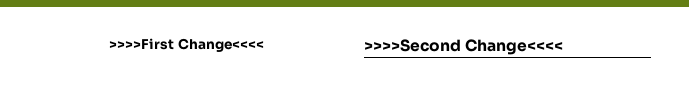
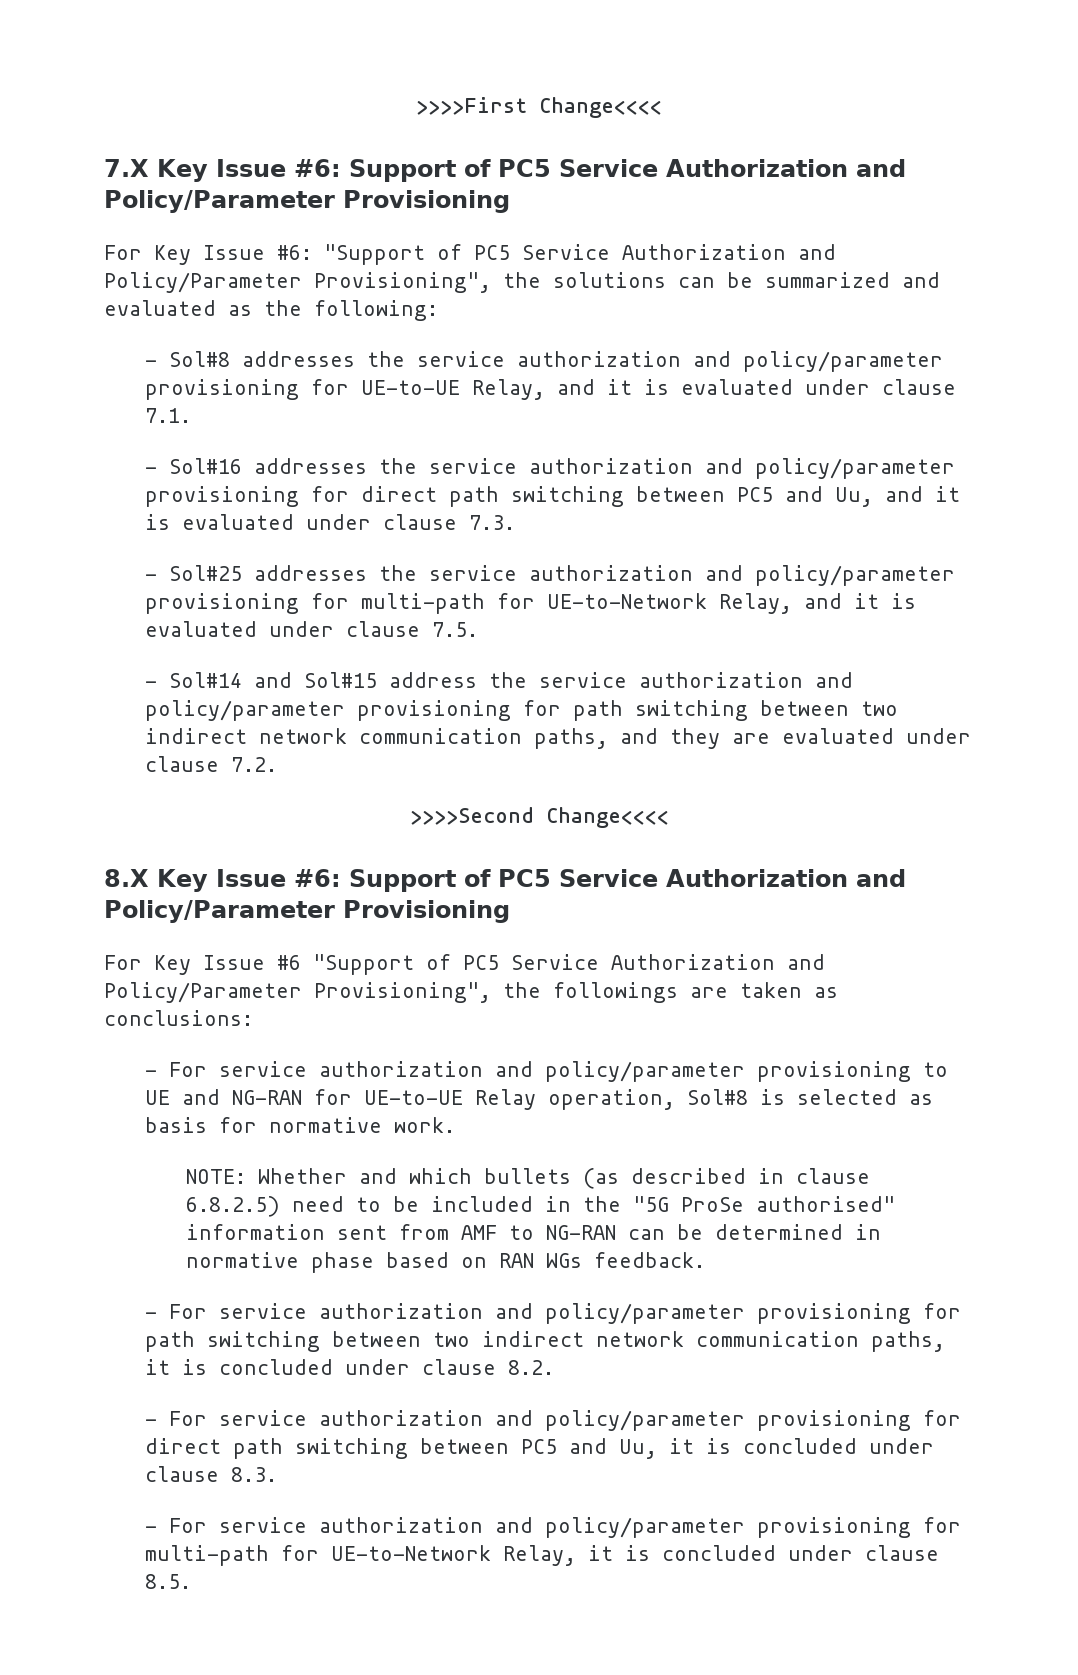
[364,39,564,55] >>>>Second Change<<<< -> [104,159,906,182] [104,190,510,213] [104,244,836,265] [104,272,940,293] [104,300,438,321] [145,351,944,372] [145,379,957,400] [145,408,192,423] [145,458,956,479] [145,486,961,507] [145,514,516,530] [145,565,956,586] [145,593,917,614] [145,621,479,637] [145,672,854,688] [145,700,899,721] [145,728,972,749] [145,756,278,772] [409,807,669,828] [104,869,906,892] [104,900,510,923] [104,954,825,975] [104,982,838,1003] [104,1010,253,1026] [145,1061,949,1082] [145,1089,934,1110] [145,1117,456,1133] [186,1168,871,1189] [186,1196,896,1217] [186,1224,882,1240] [186,1252,706,1273] [145,1303,962,1324] [145,1331,946,1352] [145,1359,555,1375] [145,1410,962,1431] [145,1438,935,1459] [145,1466,278,1482] [145,1517,962,1538] [145,1545,940,1566] [145,1574,192,1589] 7.X Key Issue #6: Support of PC5 Service Authorization and Policy/Parameter Provisioning // For Key Issue #6: "Support of PC5 Service Authorization and Policy/Parameter Provisioning", the solutions can be summarized and evaluated as the following: // - Sol#8 addresses the service authorization and policy/parameter provisioning for UE-to-UE Relay, and it is evaluated under clause 7.1. // - Sol#16 addresses the service authorization and policy/parameter provisioning for direct path switching between PC5 and Uu, and it is evaluated under clause 7.3. // - Sol#25 addresses the service authorization and policy/parameter provisioning for multi-path for UE-to-Network Relay, and it is evaluated under clause 7.5. // - Sol#14 and Sol#15 address the service authorization and policy/parameter provisioning for path switching between two indirect network communication paths, and they are evaluated under clause 7.2. // >>>>Second Change<<<< // 8.X Key Issue #6: Support of PC5 Service Authorization and Policy/Parameter Provisioning // For Key Issue #6 "Support of PC5 Service Authorization and Policy/Parameter Provisioning", the followings are taken as conclusions: // - For service authorization and policy/parameter provisioning to UE and NG-RAN for UE-to-UE Relay operation, Sol#8 is selected as basis for normative work. // NOTE: Whether and which bullets (as described in clause 6.8.2.5) need to be included in the "5G ProSe authorised" information sent from AMF to NG-RAN can be determined in normative phase based on RAN WGs feedback. // - For service authorization and policy/parameter provisioning for path switching between two indirect network communication paths, it is concluded under clause 8.2. // - For service authorization and policy/parameter provisioning for direct path switching between PC5 and Uu, it is concluded under clause 8.3. // - For service authorization and policy/parameter provisioning for multi-path for UE-to-Network Relay, it is concluded under clause 8.5.

